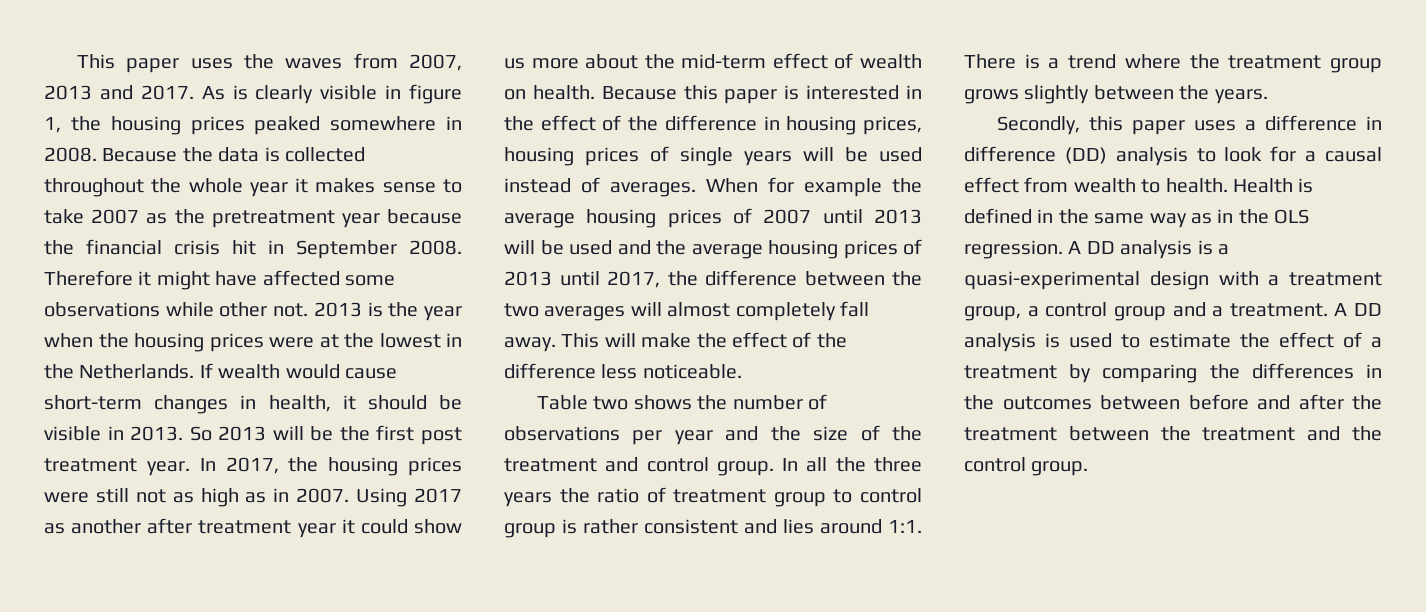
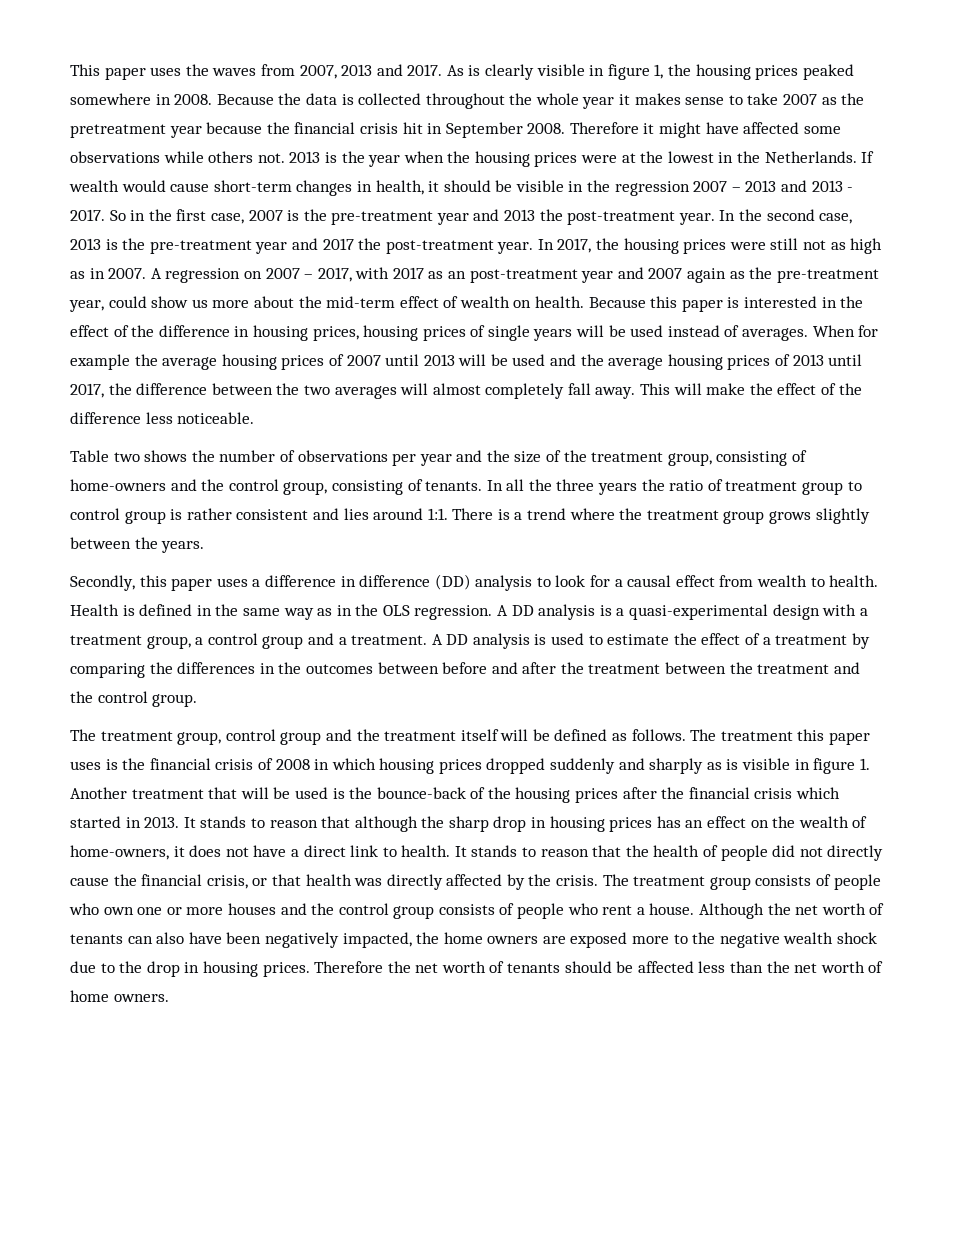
[219,302,268,317] other -> [208,151,254,163] others
[130,425,462,445] [44,458,137,472] 2013. So 2013 will be the first post treatment -> [587,180,854,196] [70,209,853,225] [70,238,494,254] the regression 2007 – 2013 and 2013 - 2017. So in the first case, 2007 is the pre-treatment year and 2013 the post-treatment year. In the second case, 2013 is the pre-treatment year and 2017 the post-treatment
[356,488,462,507] [44,518,355,538] Using 2017 as another after treatment year it -> [150,267,879,283] [69,300,104,312] A regression on 2007 – 2017, with 2017 as an post-treatment year and 2007 again as the pre-treatment year,
[605,457,774,476] and control group. -> [667,450,808,466] [70,479,483,495] group, consisting of home-owners and the control group, consisting of tenants.
(1089, 468) none -> [70,729,871,745] [70,758,870,774] [70,787,841,803] [70,816,868,832] [70,845,884,861] [70,874,881,890] [69,903,885,919] [70,932,878,948] [70,961,884,977] [70,990,169,1002] // The treatment group, control group and the treatment itself will be defined as follows. The treatment this paper uses is the financial crisis of 2008 in which housing prices dropped suddenly and sharply as is visible in figure 1. Another treatment that will be used is the bounce-back of the housing prices after the financial crisis which started in 2013. It stands to reason that although the sharp drop in housing prices has an effect on the wealth of home-owners, it does not have a direct link to health. It stands to reason that the health of people did not directly cause the financial crisis, or that health was directly affected by the crisis. The treatment group consists of people who own one or more houses and the control group consists of people who rent a house. Although the net worth of tenants can also have been negatively impacted, the home owners are exposed more to the negative wealth shock due to the drop in housing prices. Therefore the net worth of tenants should be affected less than the net worth of home owners.

